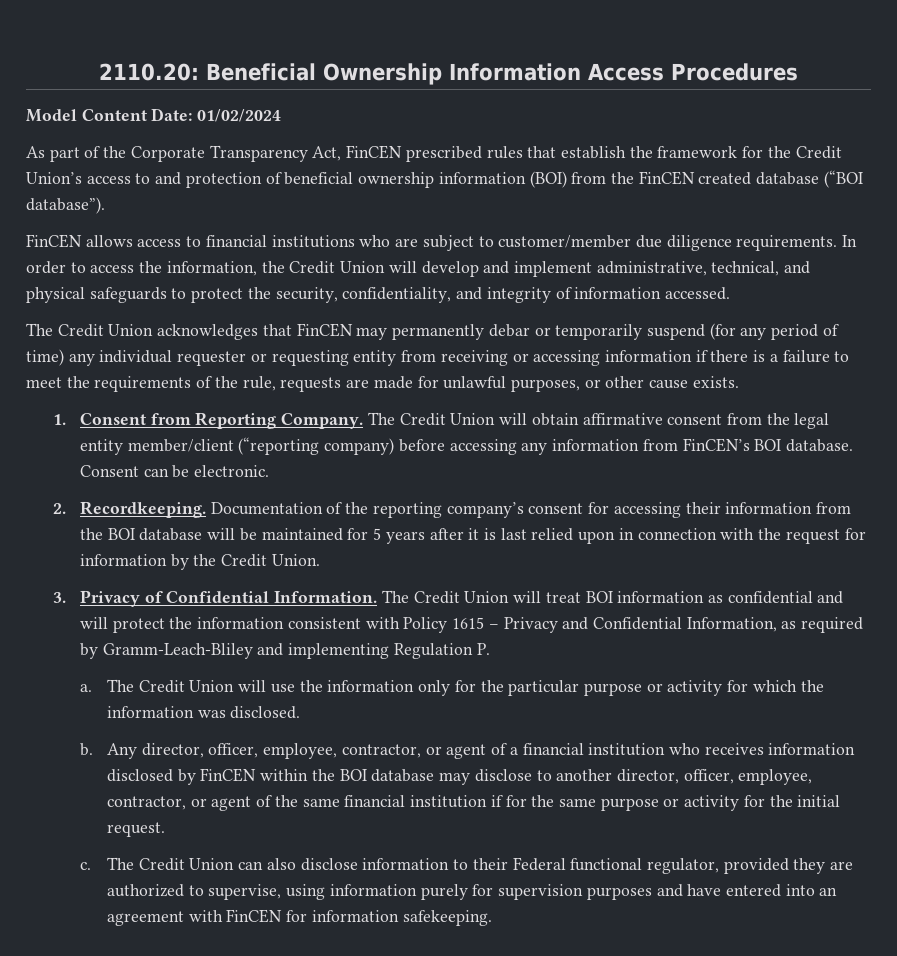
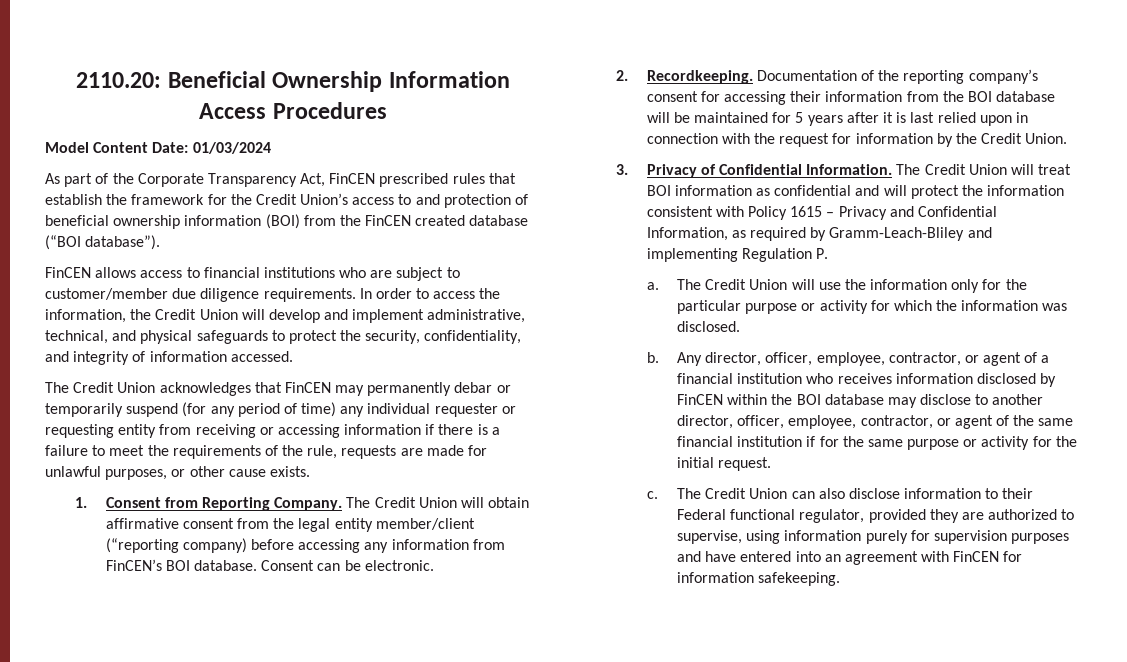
[197,109,282,122] 01/02/2024 -> [192,142,271,154] 01/03/2024

